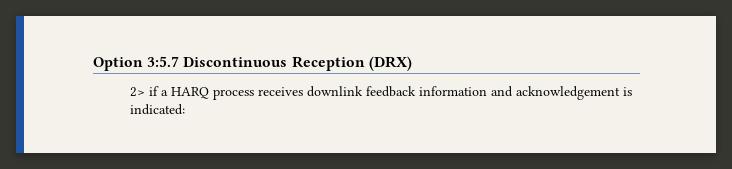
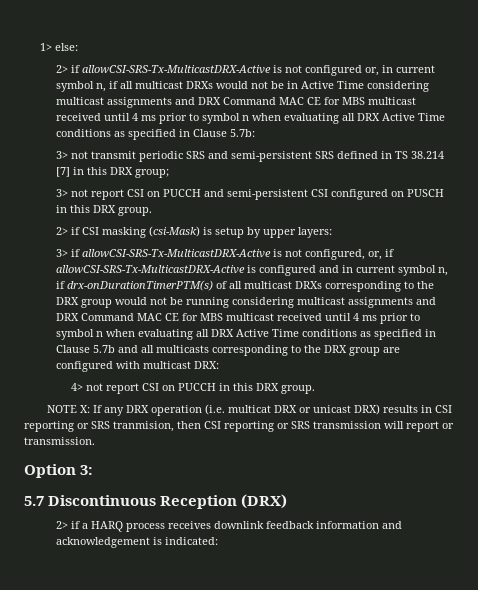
[93,56,180,71] Option 3:5.7 -> [39,43,78,51] [55,65,435,76] [55,81,429,92] [55,97,416,108] [55,113,445,124] [55,129,255,140] [55,151,444,162] [55,167,169,178] [55,189,444,200] [55,205,152,216] [55,226,332,238] [55,249,394,260] [55,265,448,276] [55,280,434,292] [55,297,436,308] [55,313,420,324] [55,329,436,340] [55,345,400,356] [55,361,219,372] [71,383,316,394] [47,404,453,416] [24,421,454,432] [24,437,95,445] [24,464,94,478] [24,496,44,506] 1> else: // 2> if allowCSI-SRS-Tx-MulticastDRX-Active is not configured or, in current symbol n, if all multicast DRXs would not be in Active Time considering multicast assignments and DRX Command MAC CE for MBS multicast received until 4 ms prior to symbol n when evaluating all DRX Active Time conditions as specified in Clause 5.7b: // 3> not transmit periodic SRS and semi-persistent SRS defined in TS 38.214 [7] in this DRX group; // 3> not report CSI on PUCCH and semi-persistent CSI configured on PUSCH in this DRX group. // 2> if CSI masking (csi-Mask) is setup by upper layers: // 3> if allowCSI-SRS-Tx-MulticastDRX-Active is not configured, or, if allowCSI-SRS-Tx-MulticastDRX-Active is configured and in current symbol n, if drx-onDurationTimerPTM(s) of all multicast DRXs corresponding to the DRX group would not be running considering multicast assignments and DRX Command MAC CE for MBS multicast received until 4 ms prior to symbol n when evaluating all DRX Active Time conditions as specified in Clause 5.7b and all multicasts corresponding to the DRX group are configured with multicast DRX: // 4> not report CSI on PUCCH in this DRX group. // NOTE X: If any DRX operation (i.e. multicat DRX or unicast DRX) results in CSI reporting or SRS tranmision, then CSI reporting or SRS transmission will report or transmission. // Option 3: // 5.7

